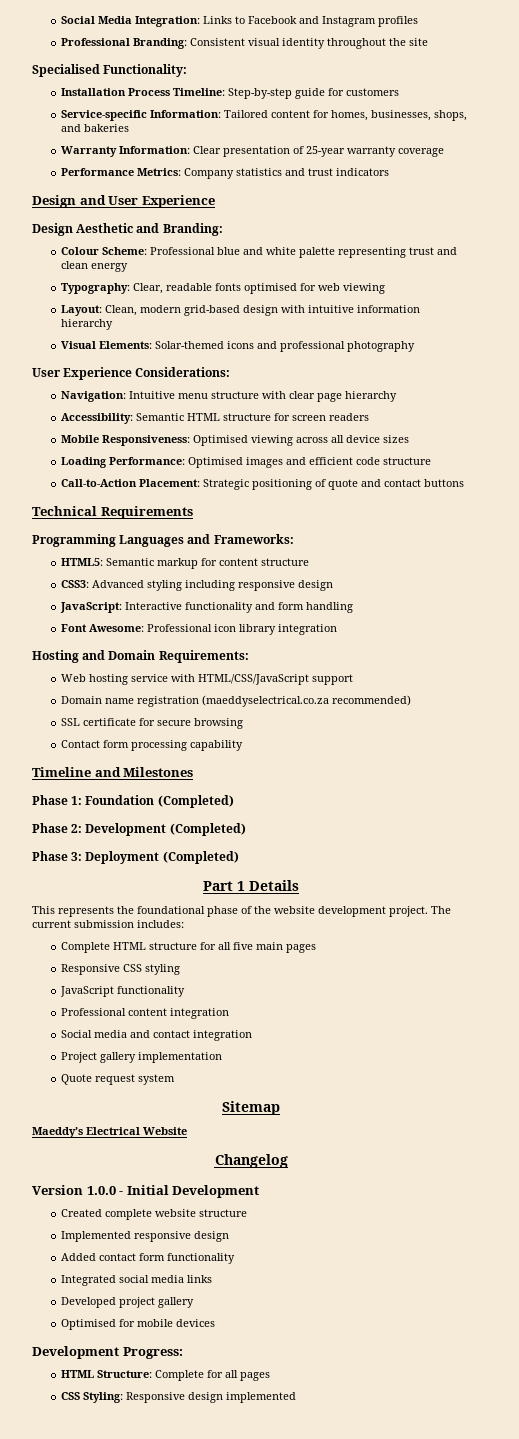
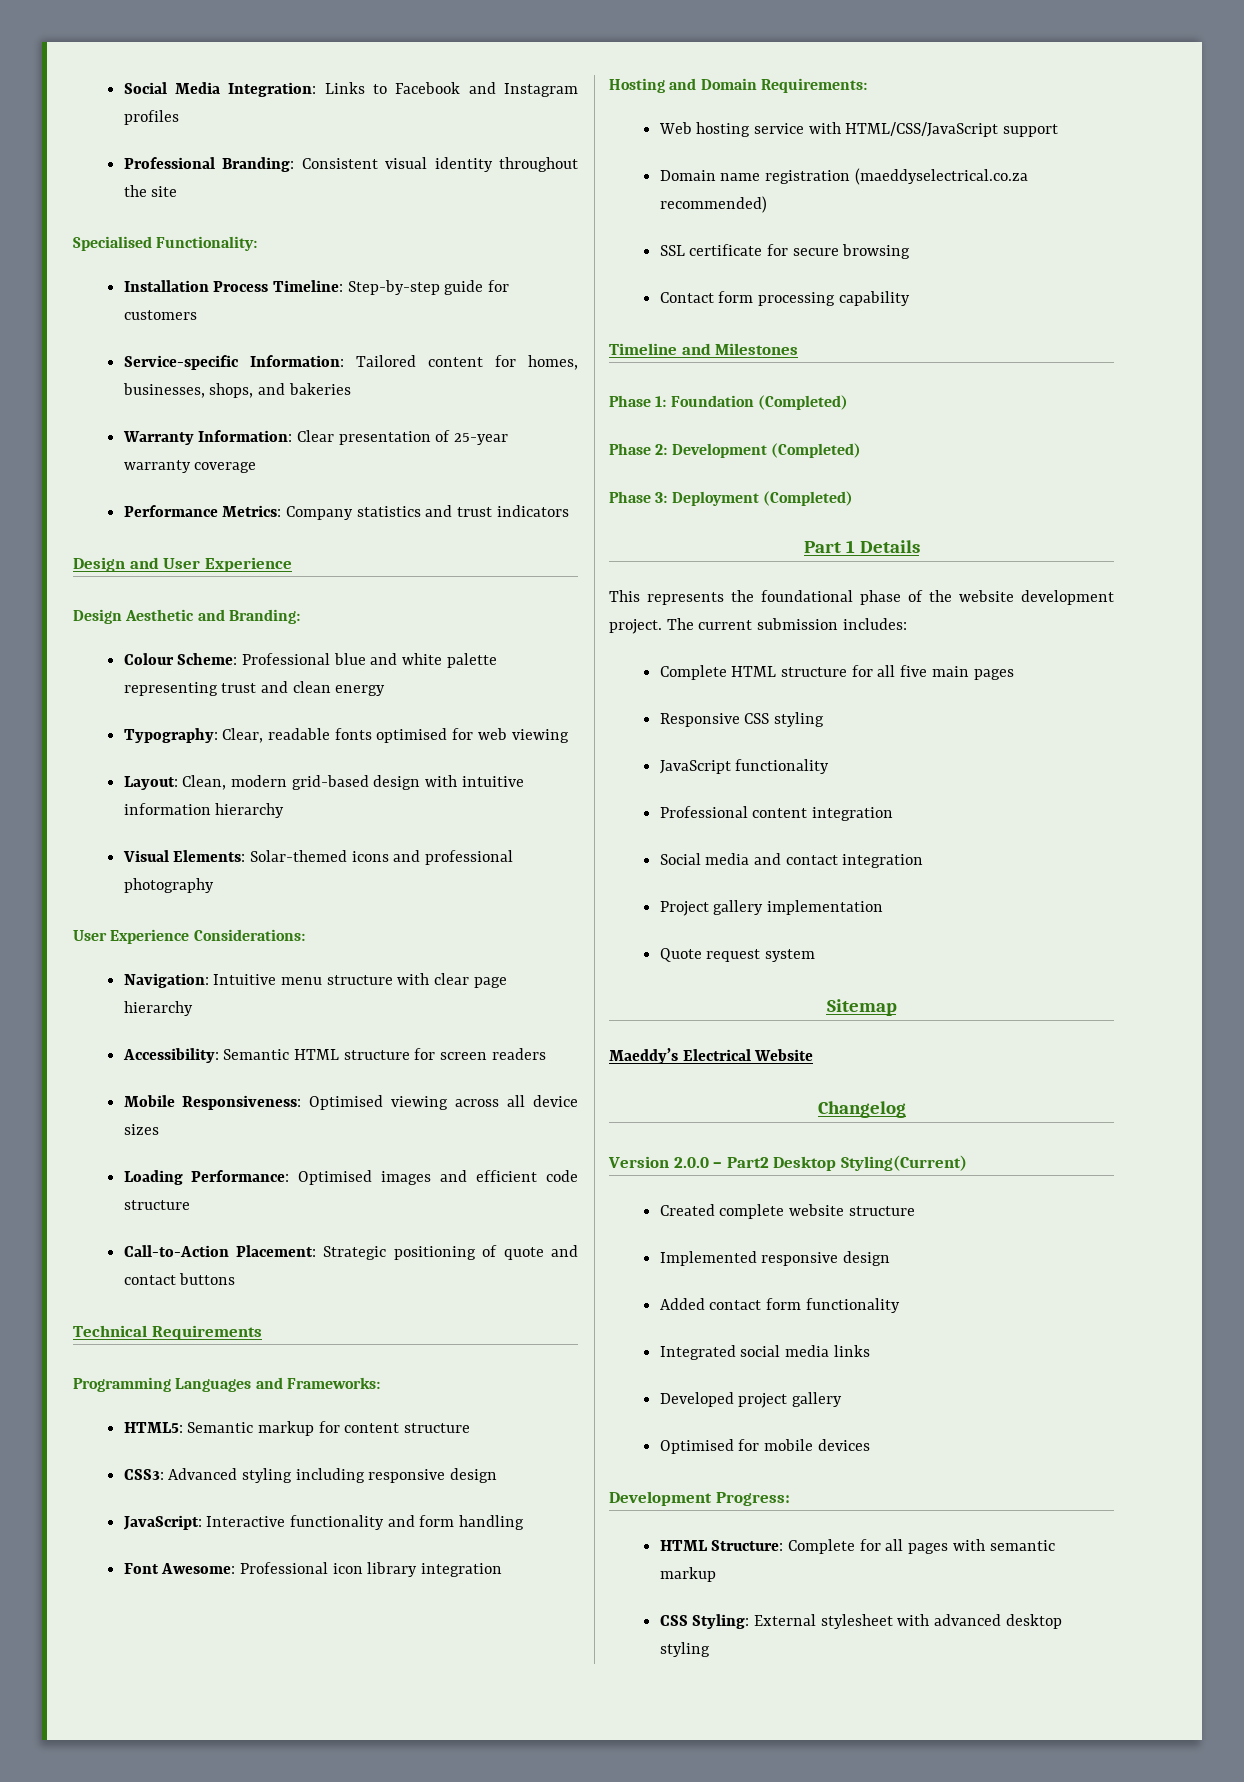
[86,1185,260,1198] 1.0.0 - Initial Development -> [673,1155,967,1171] 2.0.0 – Part2 Desktop Styling(Current)
(270, 1376) none -> [952,1539,1055,1551] [659,1567,716,1582] with semantic markup
[125,1392,296,1403] Responsive design implemented -> [754,1614,1062,1629] [659,1642,710,1657] External stylesheet with advanced desktop styling

